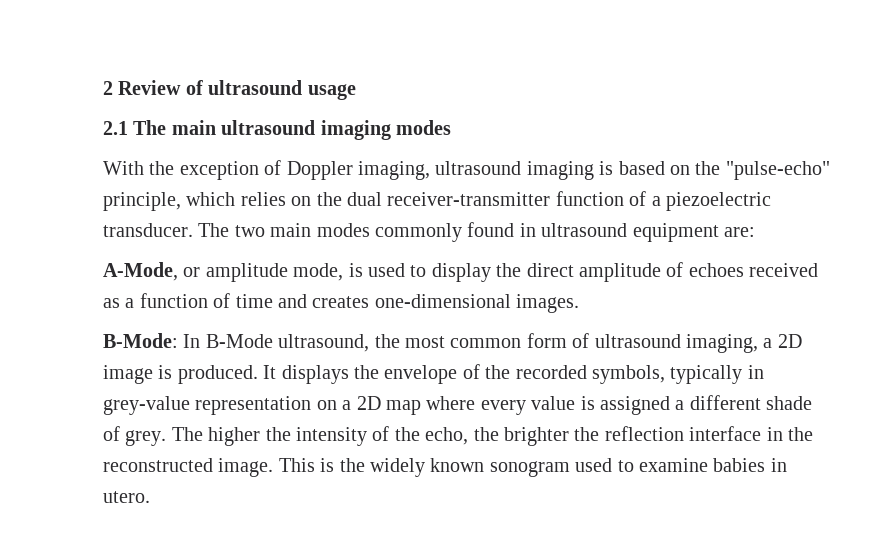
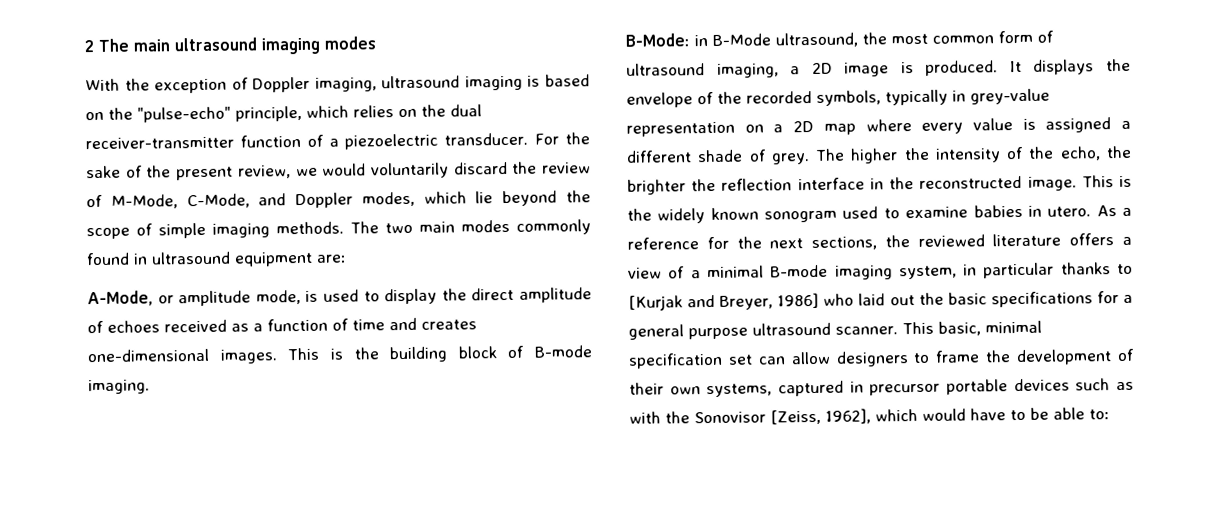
[118,80,356,100] [103,121,128,135] Review of ultrasound usage // 2.1 -> (94, 46) none
(193, 230) none -> [534,132,590,145] [86,161,591,181] [86,190,591,209] [86,221,344,240] For the sake of the present review, we would voluntarily discard the review of M-Mode, C-Mode, and Doppler modes, which lie beyond the scope of simple imaging methods.
(580, 303) none -> [287,345,592,363] [88,379,150,395] This is the building block of B-mode imaging.
[183,334,201,348] In -> [694,35,708,47] in
(150, 497) none -> [1096,205,1132,217] [627,233,1132,251] [628,262,1133,280] [628,291,1133,311] [628,320,1042,340] [628,348,1135,369] [629,378,1134,398] [629,407,1110,425] As a reference for the next sections, the reviewed literature offers a view of a minimal B-mode imaging system, in particular thanks to [Kurjak and Breyer, 1986] who laid out the basic specifications for a general purpose ultrasound scanner. This basic, minimal specification set can allow designers to frame the development of their own systems, captured in precursor portable devices such as with the Sonovisor [Zeiss, 1962], which would have to be able to:

